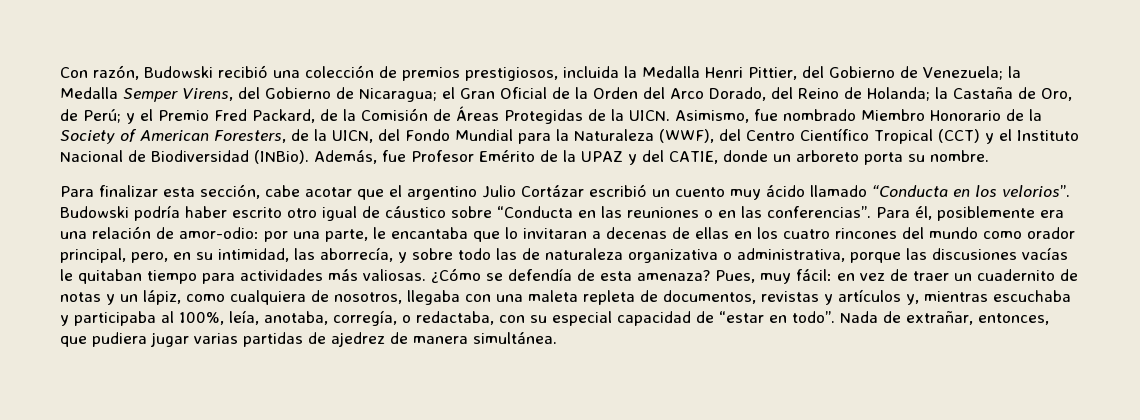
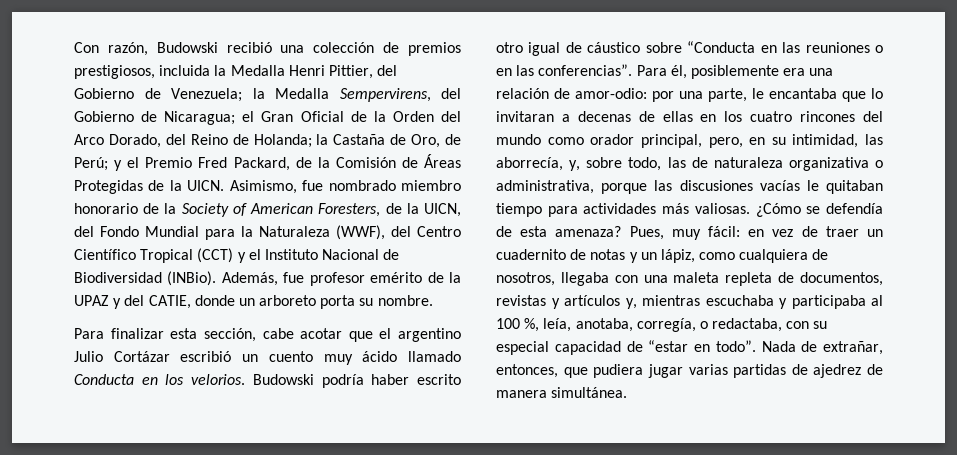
[123,88,233,102] Semper Virens, -> [339,88,431,102] Sempervirens,
[861,109,1001,121] Miembro Honorario -> [401,180,461,191] [74,203,138,214] miembro honorario
[411,150,535,162] Profesor Emérito -> [309,272,423,286] profesor emérito
[872,185,1070,197] “Conducta en los velorios”. -> [74,374,246,385] Conducta en los velorios.
[398,248,491,263] y sobre todo -> [569,157,662,171] y, sobre todo,
[179,312,224,325] 100%, -> [496,318,540,332] 100 %,

